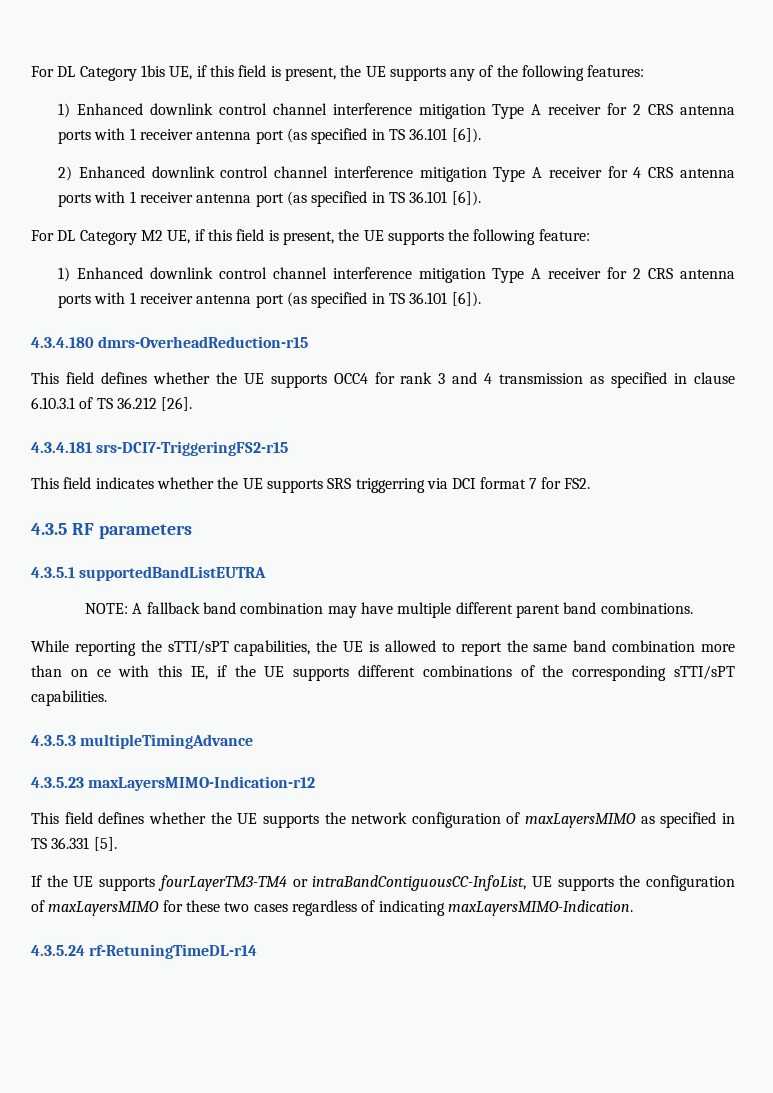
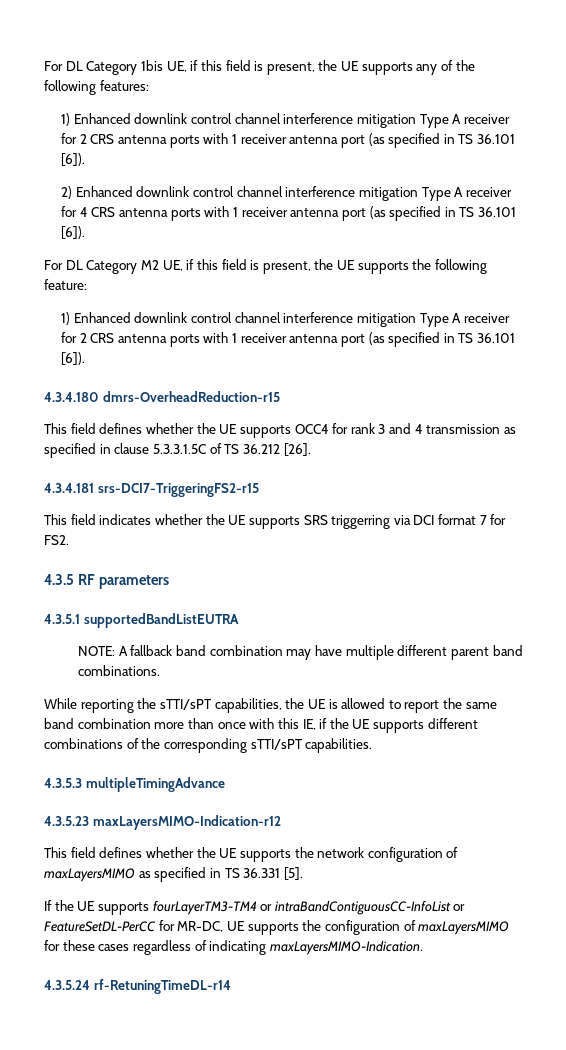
[31,397,75,409] 6.10.3.1 -> [152,444,206,454] 5.3.3.1.5C
[70,669,111,677] on ce -> [217,722,246,729] once
[312,875,527,891] intraBandContiguousCC-InfoList, -> [274,900,466,915] [44,920,224,932] intraBandContiguousCC-InfoList or FeatureSetDL-PerCC for MR-DC,
[224,902,250,912] two -> (95, 945) none

